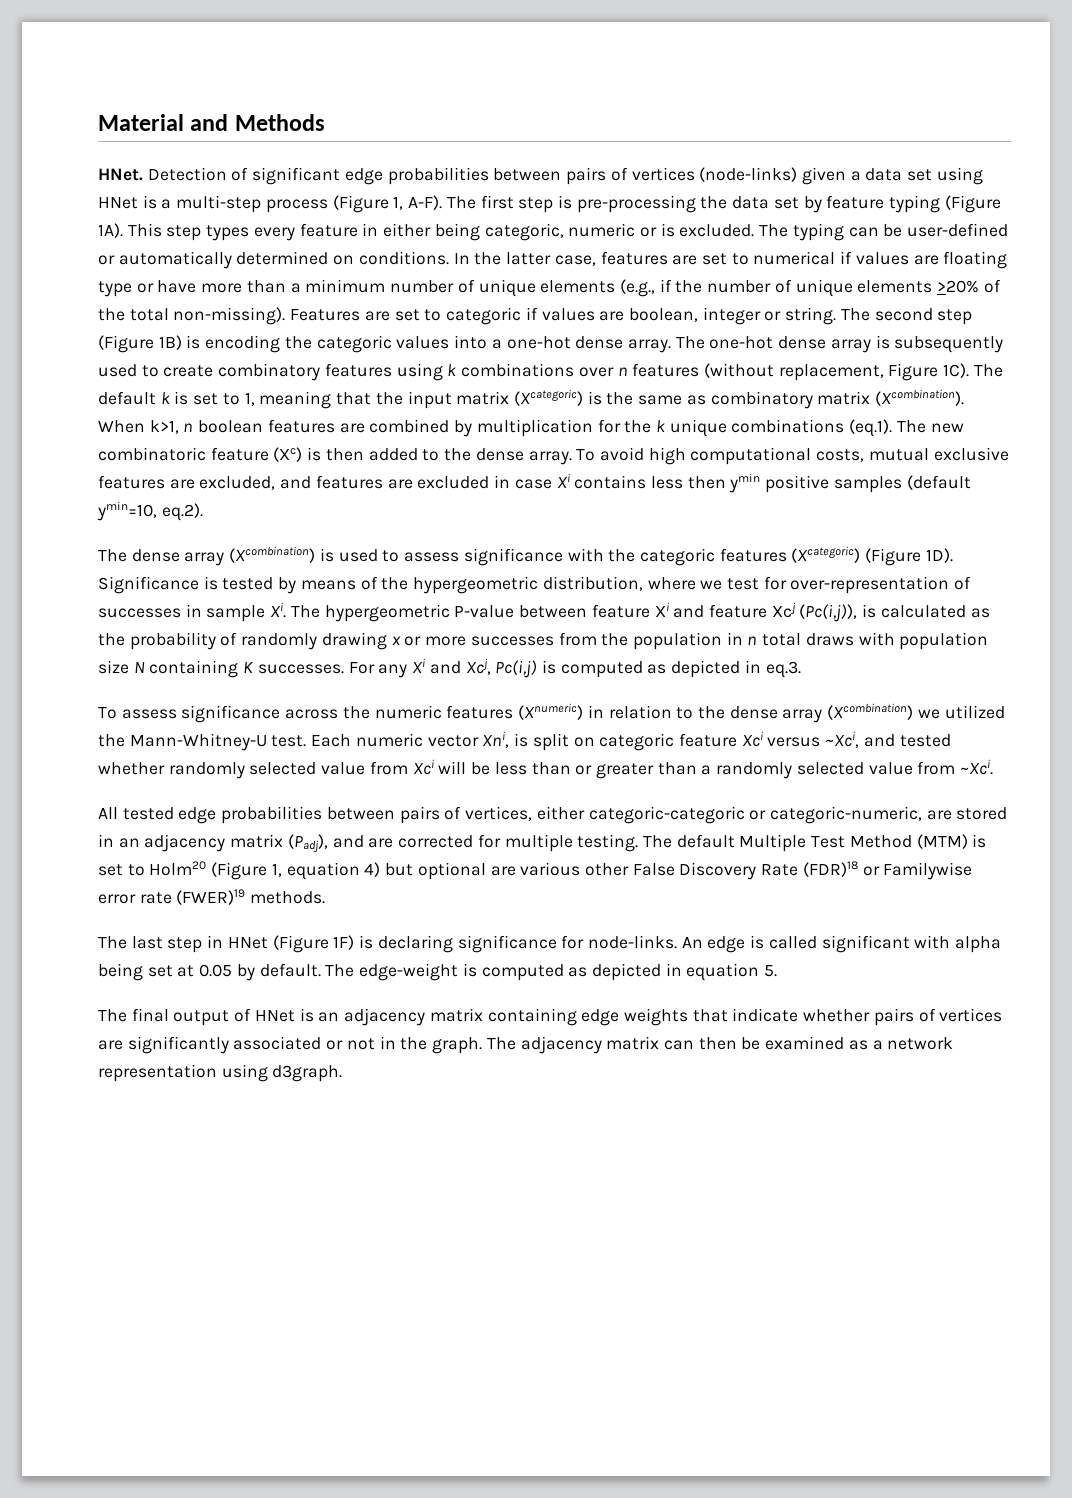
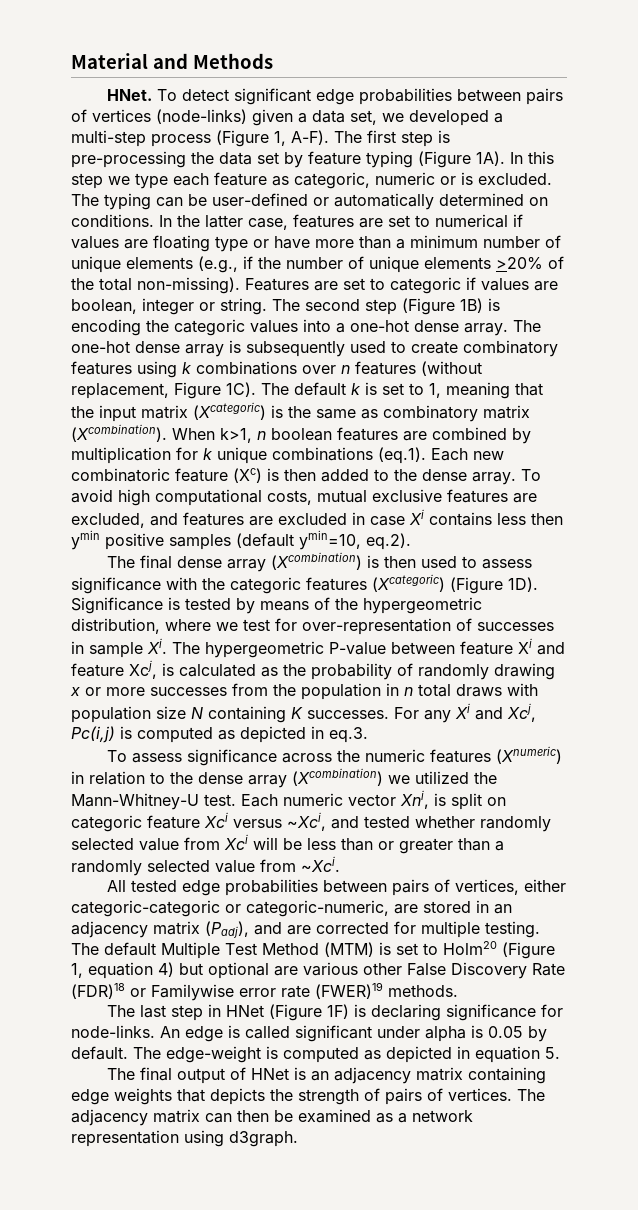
[147,167,249,181] Detection of -> [156,89,229,101] To detect
[907,167,983,185] [98,195,157,209] set using HNet is -> [350,110,489,126] set, we developed
[127,223,480,241] This step types every feature in either being -> [510,151,554,164] [71,172,289,189] In this step we type each feature as
[624,420,652,433] the -> (198, 453) none
[896,420,926,433] The -> [431,448,468,461] Each
(127, 555) none -> [139,555,172,569] final
(334, 555) none -> [383,556,416,568] then
[771,602,858,622] Xcj (Pc(i,j)), -> [129,660,157,679] Xcj,
[914,935,1002,953] [98,963,195,981] with alpha being set at -> [377,1025,483,1042] under alpha is
[732,1008,1003,1026] [98,1036,483,1054] indicate whether pairs of vertices are significantly associated or not in the graph. -> [210,1088,512,1105] depicts the strength of pairs of vertices.

